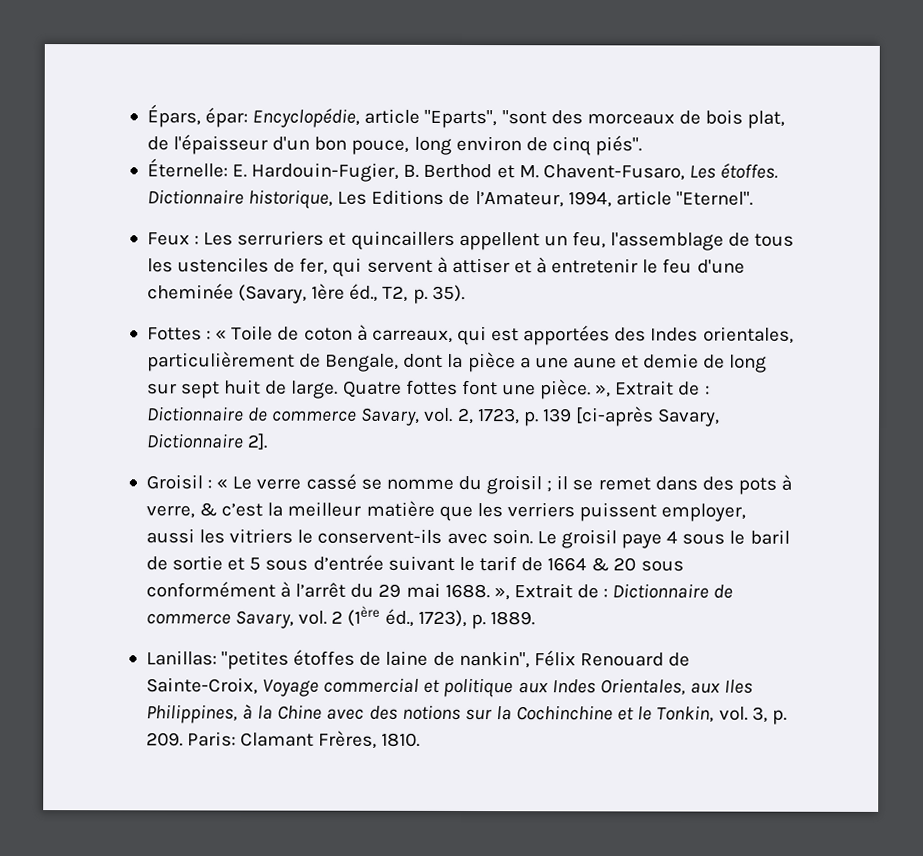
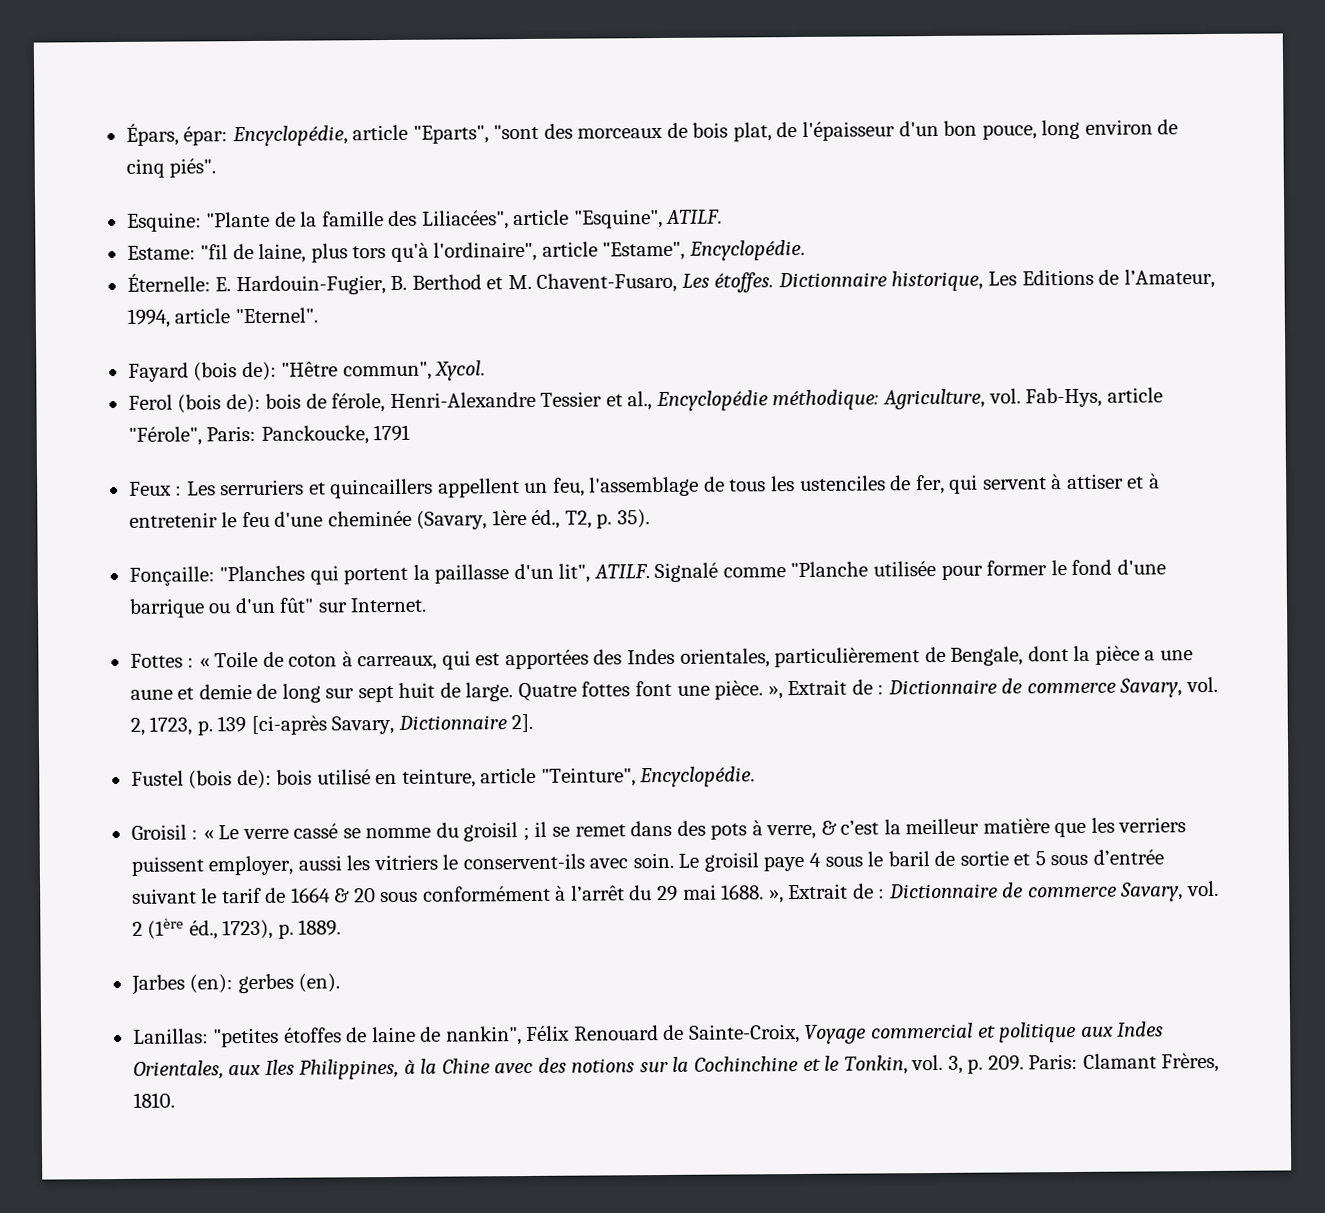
(643, 145) none -> [126,208,723,232] [126,239,805,263] // Esquine: "Plante de la famille des Liliacées", article "Esquine", ATILF. // Estame: "fil de laine, plus tors qu'à l'ordinaire", article "Estame", Encyclopédie.
(753, 198) none -> [127,360,486,382] [127,387,1163,414] [127,424,411,446] // Fayard (bois de): "Hêtre commun", Xycol. // Ferol (bois de): bois de férole, Henri-Alexandre Tessier et al., Encyclopédie méthodique: Agriculture, vol. Fab-Hys, article "Férole", Paris: Panckoucke, 1791
(465, 293) none -> [128,559,1166,586] [128,597,428,618] // Fonçaille: "Planches qui portent la paillasse d'un lit", ATILF. Signalé comme "Planche utilisée pour former le fond d'une barrique ou d'un fût" sur Internet.
(268, 441) none -> [130,766,756,790] // Fustel (bois de): bois utilisé en teinture, article "Teinture", Encyclopédie.
(535, 618) none -> [130,973,341,995] // Jarbes (en): gerbes (en).

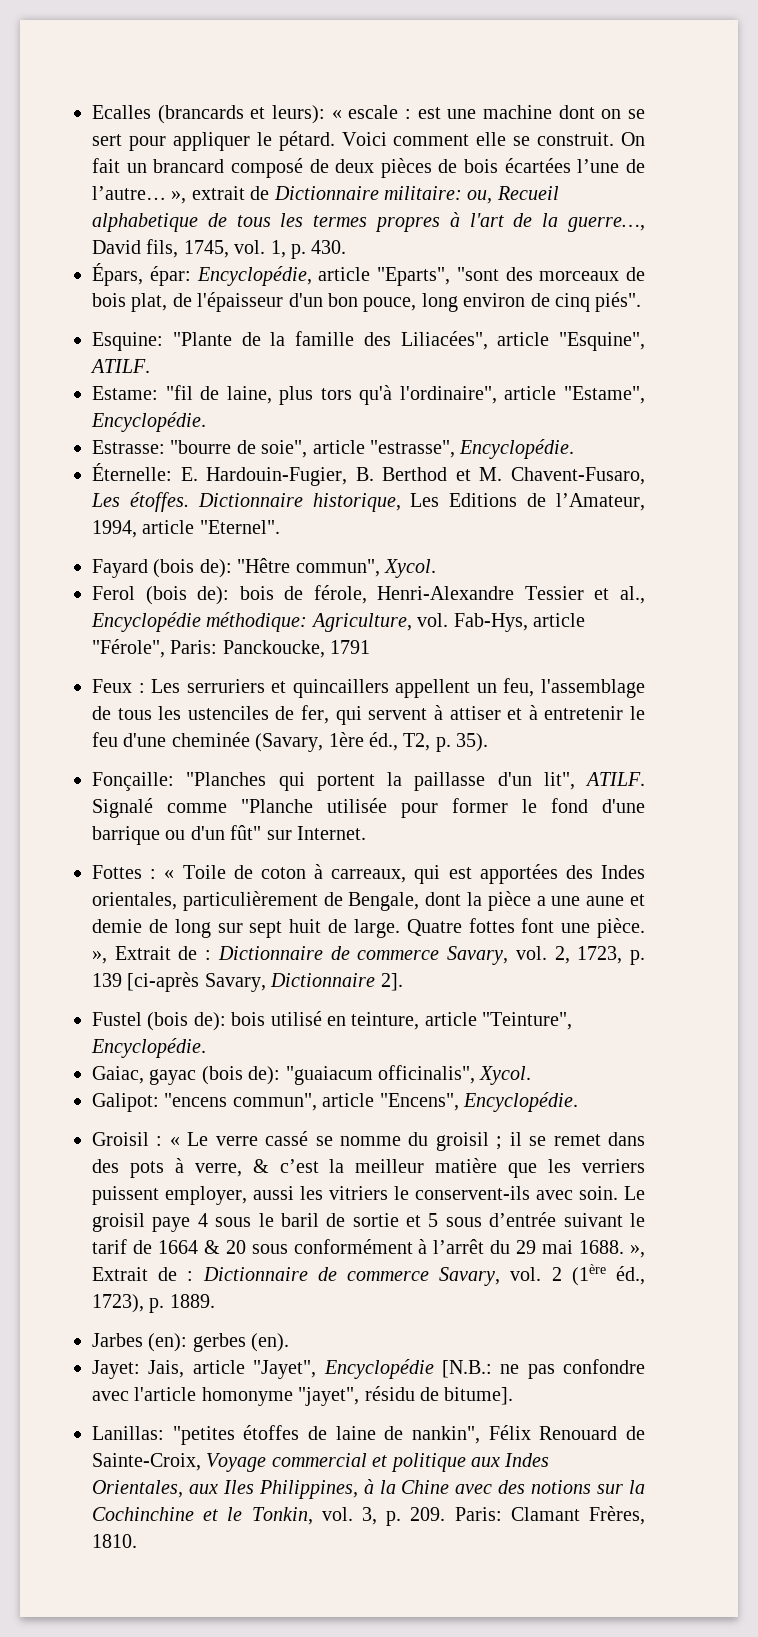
(125, 134) none -> [92,105,645,124] [92,131,645,151] [92,158,645,178] [92,186,559,204] [92,212,646,232] [92,239,347,259] Ecalles (brancards et leurs): « escale : est une machine dont on se sert pour appliquer le pétard. Voici comment elle se construit. On fait un brancard composé de deux pièces de bois écartées l’une de l’autre… », extrait de Dictionnaire militaire: ou, Recueil alphabetique de tous les termes propres à l'art de la guerre…, David fils, 1745, vol. 1, p. 430. //
(805, 250) none -> [92,439,575,459] // Estrasse: "bourre de soie", article "estrasse", Encyclopédie.
(756, 777) none -> [92,1065,532,1085] [92,1092,578,1112] // Gaiac, gayac (bois de): "guaiacum officinalis", Xycol. // Galipot: "encens commun", article "Encens", Encyclopédie.
(341, 983) none -> [92,1359,645,1379] [92,1386,514,1406] // Jayet: Jais, article "Jayet", Encyclopédie [N.B.: ne pas confondre avec l'article homonyme "jayet", résidu de bitume].

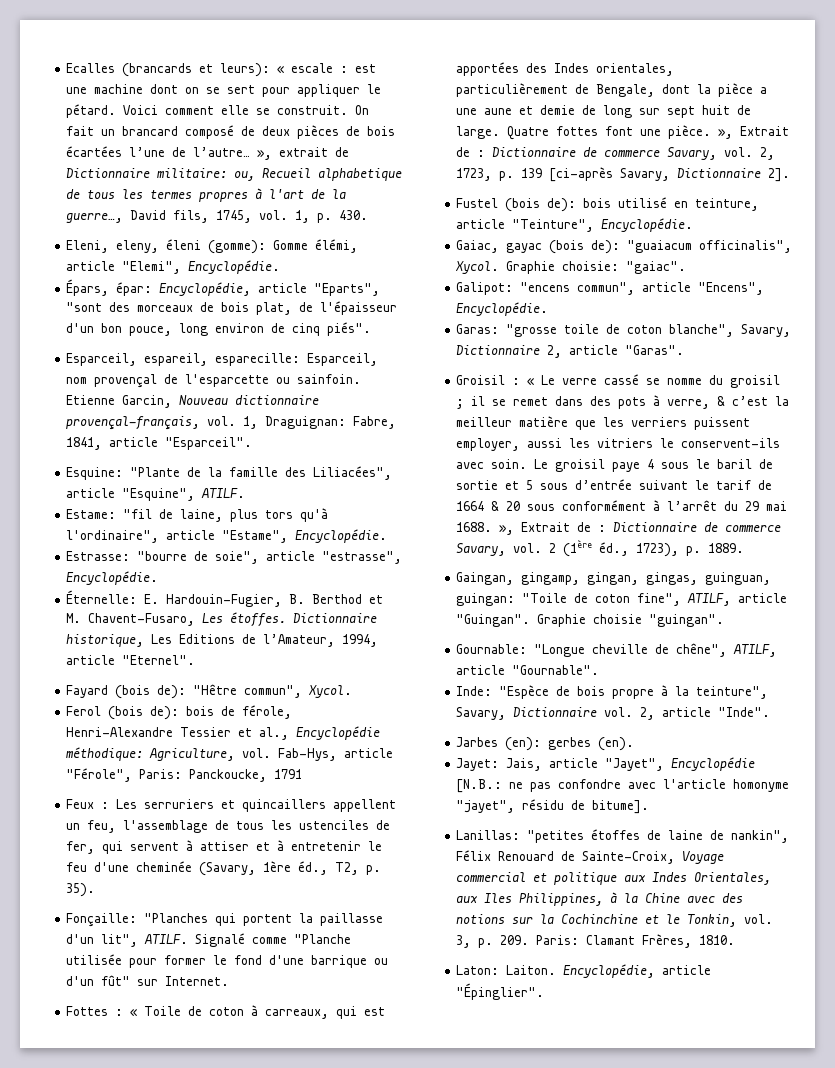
(347, 247) none -> [66,239,359,254] [66,260,281,274] // Eleni, eleny, éleni (gomme): Gomme élémi, article "Elemi", Encyclopédie.
(642, 302) none -> [66,353,379,366] [66,374,362,388] [66,395,320,408] [66,416,397,430] [66,437,253,450] // Esparceil, espareil, esparecille: Esparceil, nom provençal de l'esparcette ou sainfoin. Etienne Garcin, Nouveau dictionnaire provençal-français, vol. 1, Draguignan: Fabre, 1841, article "Esparceil".
(532, 1075) none -> [506,261,687,274] Graphie choisie: "gaiac".
(578, 1102) none -> [456,324,792,337] [456,345,685,358] // Garas: "grosse toile de coton blanche", Savary, Dictionnaire 2, article "Garas".
(215, 1301) none -> [456,572,772,585] [456,593,788,606] [456,614,725,627] [456,643,778,657] [456,665,600,675] [456,685,769,699] [456,707,771,720] // Gaingan, gingamp, gingan, gingas, guinguan, guingan: "Toile de coton fine", ATILF, article "Guingan". Graphie choisie "guingan". // Gournable: "Longue cheville de chêne", ATILF, article "Gournable". // Inde: "Espèce de bois propre à la teinture", Savary, Dictionnaire vol. 2, article "Inde".
(137, 1541) none -> [456,964,712,978] [456,983,545,1000] // Laton: Laiton. Encyclopédie, article "Épinglier".

